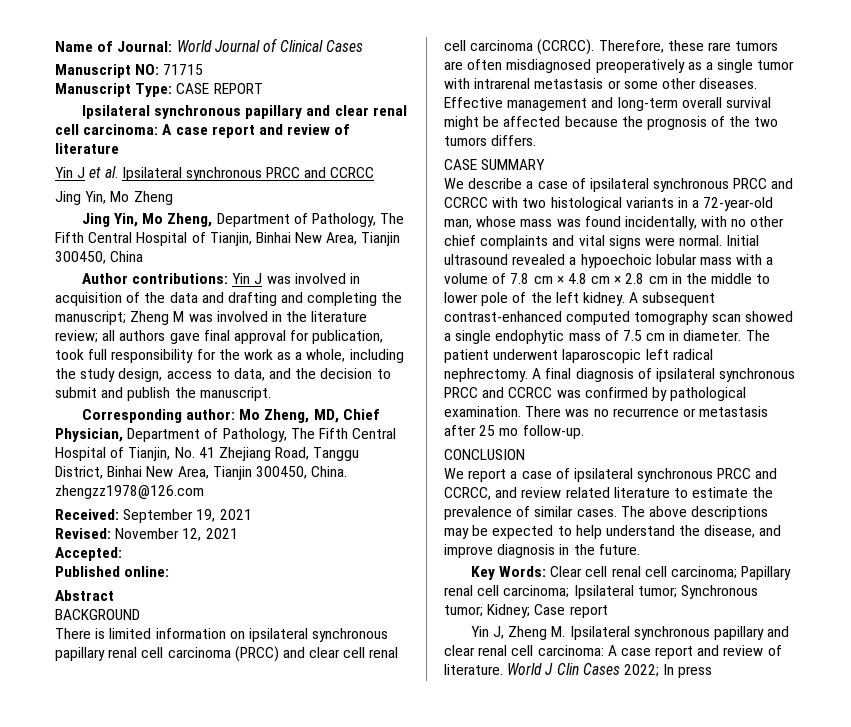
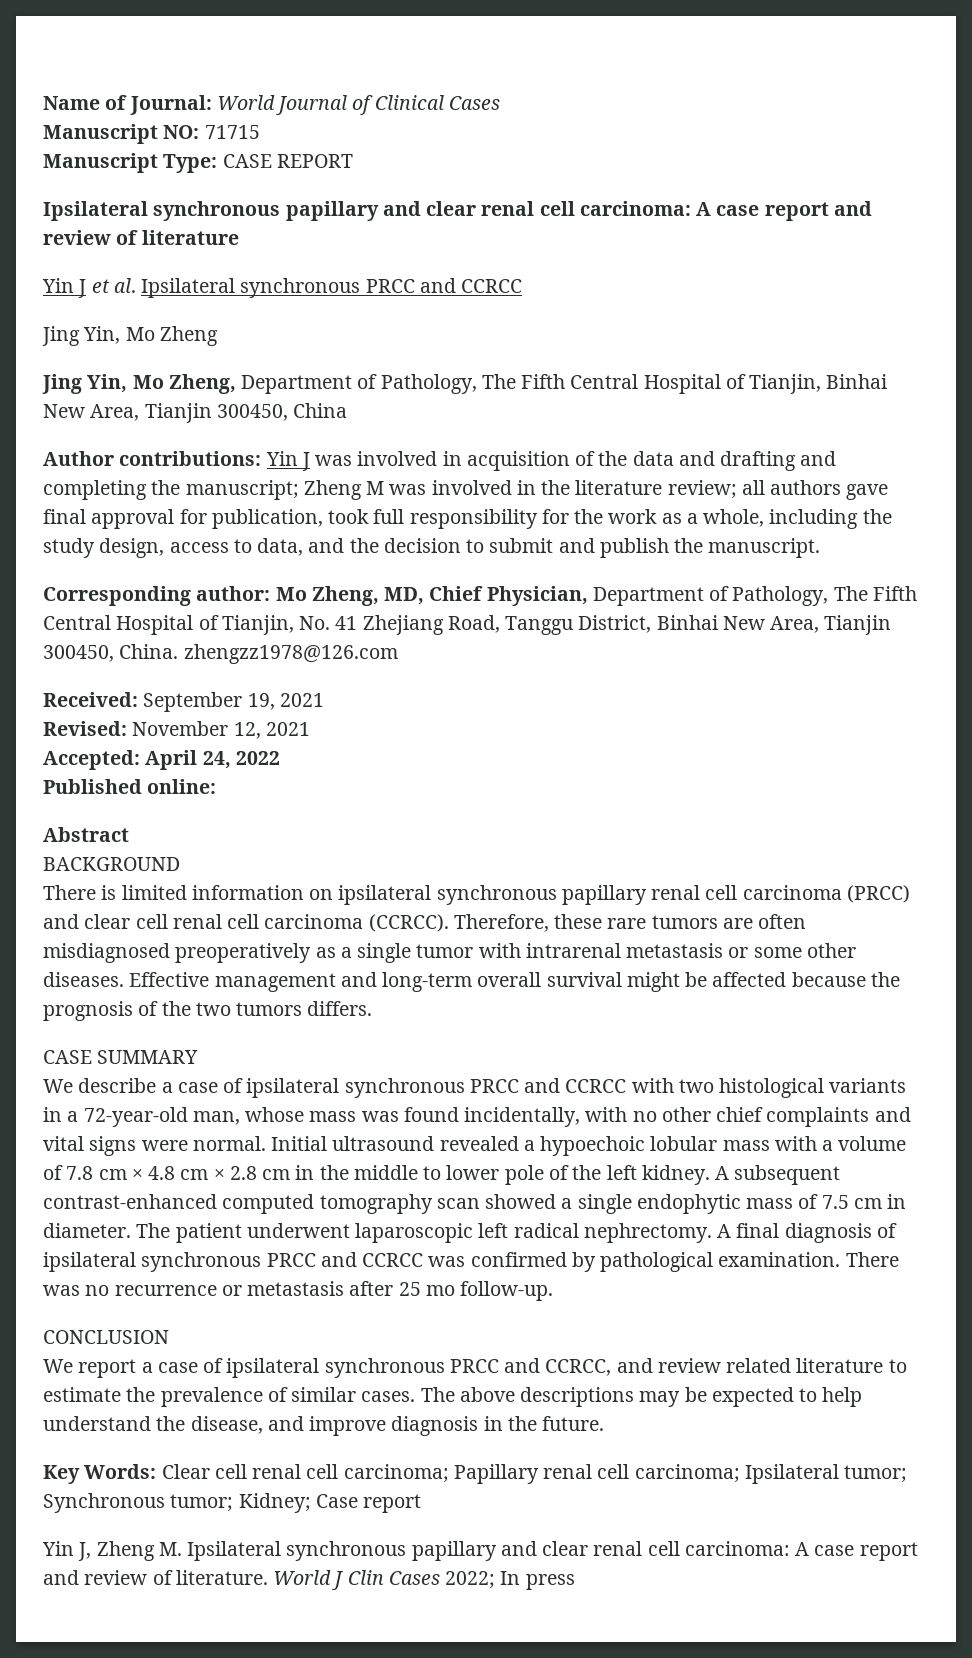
(122, 554) none -> [145,750,280,770] April 24, 2022

